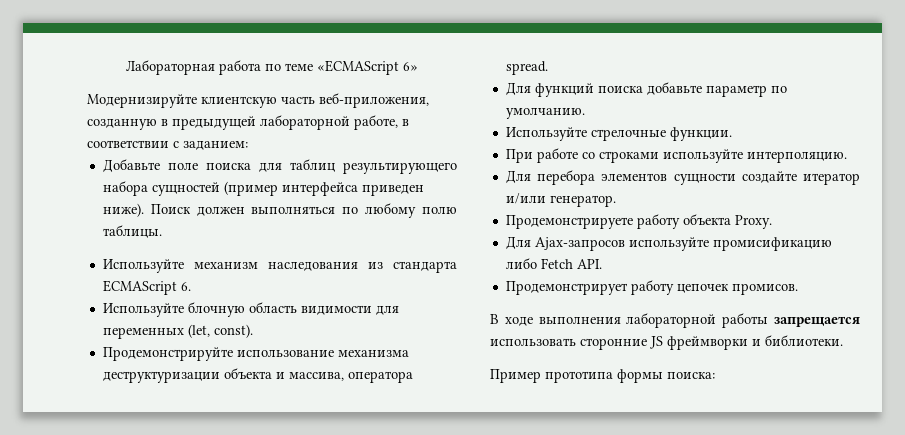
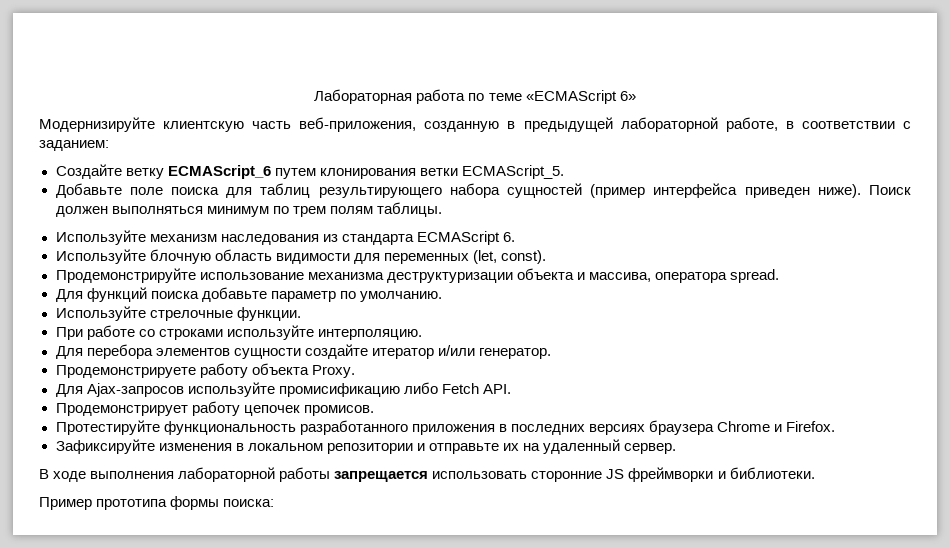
(248, 145) none -> [55,164,564,179] // Создайте ветку ECMAScript_6 путем клонирования ветки ECMAScript_5.
[342,203,457,218] по любому полю -> [206,206,373,217] минимум по трем полям
(798, 289) none -> [55,420,835,435] [55,439,676,454] // Протестируйте функциональность разработанного приложения в последних версиях браузера Chrome и Firefox. // Зафиксируйте изменения в локальном репозитории и отправьте их на удаленный сервер.

